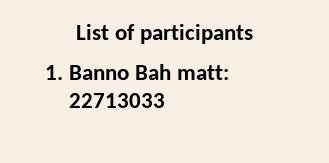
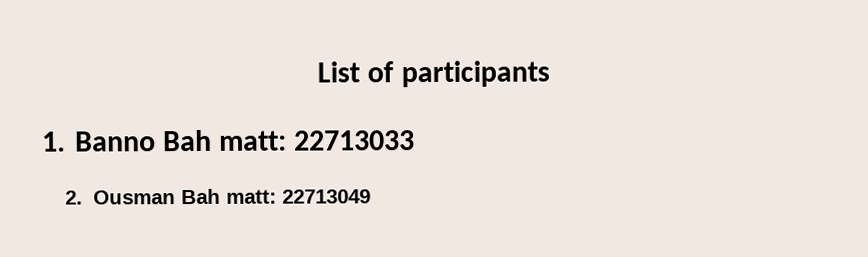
(165, 100) none -> [65,188,371,205] // 2. Ousman Bah matt: 22713049

